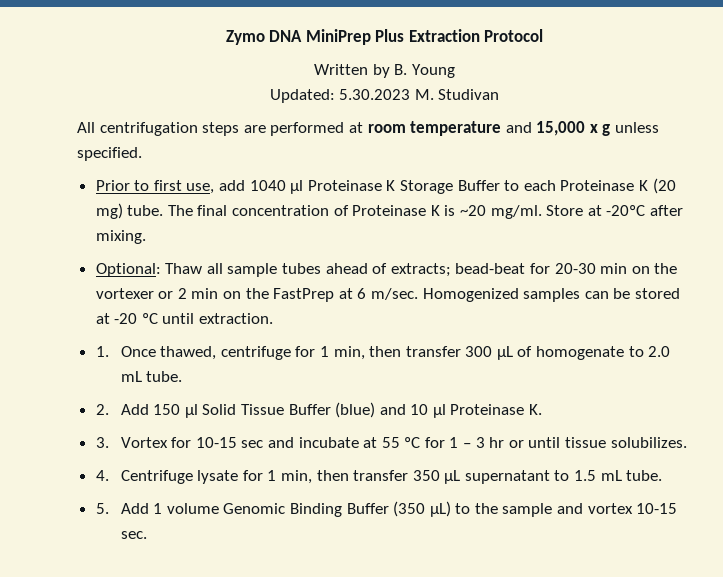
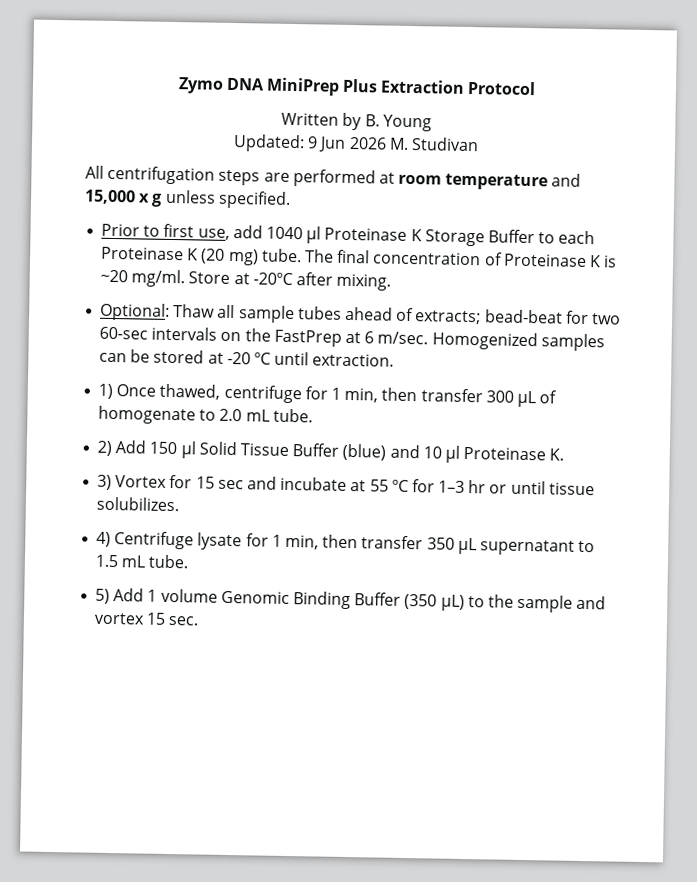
[339,89,411,100] 5.30.2023 -> [307,136,387,152] 9 Jun 2026
[554,263,678,274] [95,288,219,299] 20-30 min on the vortexer or 2 min -> [591,313,621,325] [99,326,218,341] two 60-sec intervals
[95,346,109,357] 1. -> [98,383,114,400] 1)
[95,404,109,415] 2. -> [97,440,113,457] 2)
[95,437,109,448] 3. -> [97,474,113,491] 3)
[195,437,237,448] 10-15 -> [195,476,215,489] 15
[449,437,485,448] 1 – 3 -> [438,480,466,493] 1–3
[95,470,109,481] 4. -> [96,531,112,547] 4)
[95,503,109,514] 5. -> [95,588,111,604] 5)
[636,503,678,514] 10-15 -> [146,612,167,625] 15

